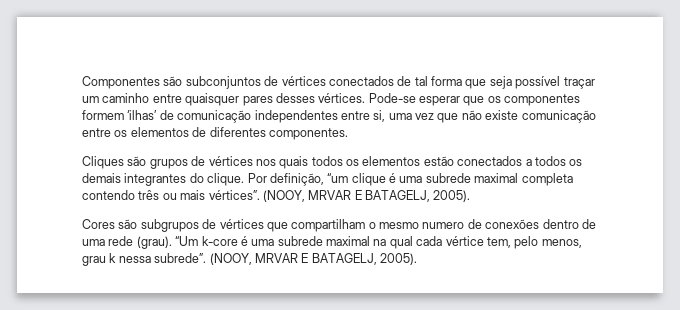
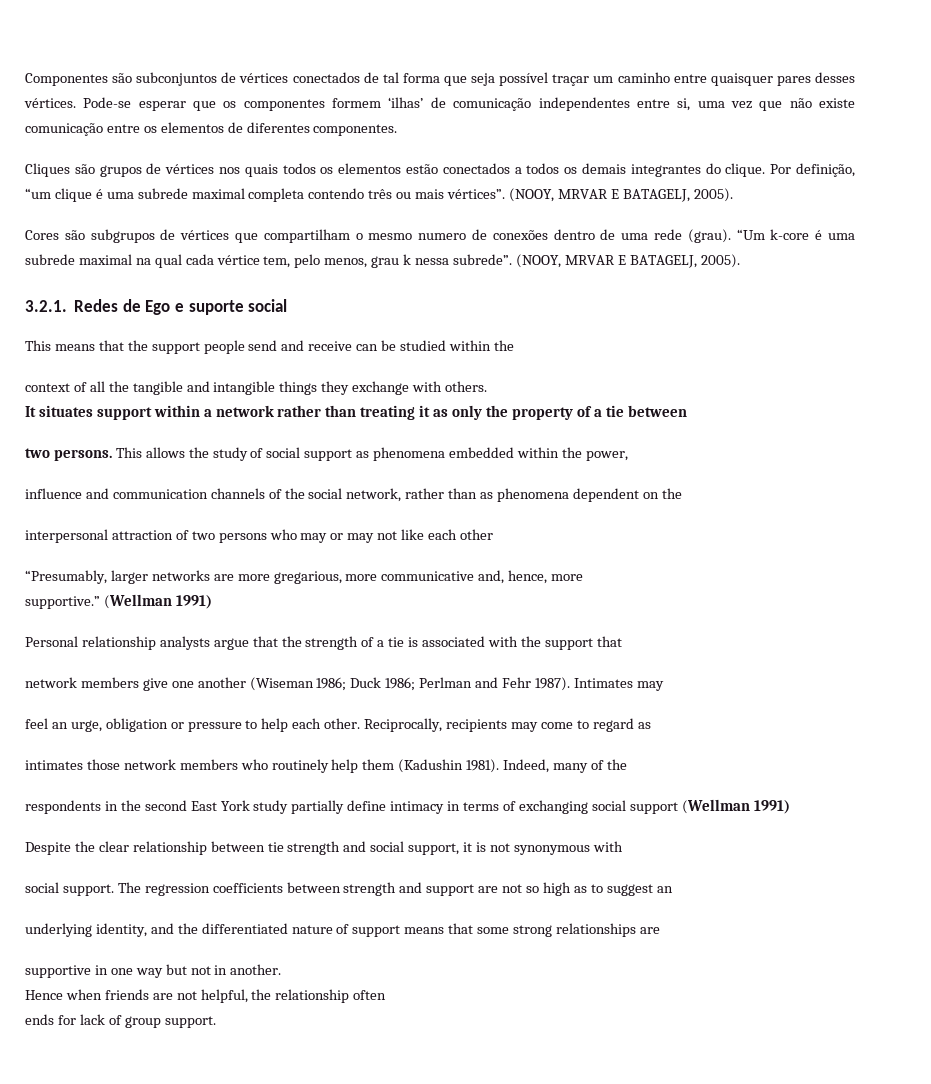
(417, 259) none -> [25,299,288,315] [25,340,514,354] [25,381,488,395] [25,405,687,420] [25,447,628,461] [25,488,682,502] [25,529,493,543] [25,570,584,584] [25,594,212,609] [25,636,622,650] [25,677,664,691] [25,718,651,732] [25,759,627,773] [25,799,790,814] [25,841,623,855] [25,882,673,896] [25,923,660,937] [25,964,282,978] [25,989,387,1003] [25,1014,216,1028] // 3.2.1. Redes de Ego e suporte social // This means that the support people send and receive can be studied within the // context of all the tangible and intangible things they exchange with others. // It situates support within a network rather than treating it as only the property of a tie between // two persons. This allows the study of social support as phenomena embedded within the power, // influence and communication channels of the social network, rather than as phenomena dependent on the // interpersonal attraction of two persons who may or may not like each other // “Presumably, larger networks are more gregarious, more communicative and, hence, more // supportive.” (Wellman 1991) // Personal relationship analysts argue that the strength of a tie is associated with the support that // network members give one another (Wiseman 1986; Duck 1986; Perlman and Fehr 1987). Intimates may // feel an urge, obligation or pressure to help each other. Reciprocally, recipients may come to regard as // intimates those network members who routinely help them (Kadushin 1981). Indeed, many of the // respondents in the second East York study partially define intimacy in terms of exchanging social support (Wellman 1991) // Despite the clear relationship between tie strength and social support, it is not synonymous with // social support. The regression coefficients between strength and support are not so high as to suggest an // underlying identity, and the differentiated nature of support means that some strong relationships are // supportive in one way but not in another. // Hence when friends are not helpful, the relationship often // ends for lack of group support.

